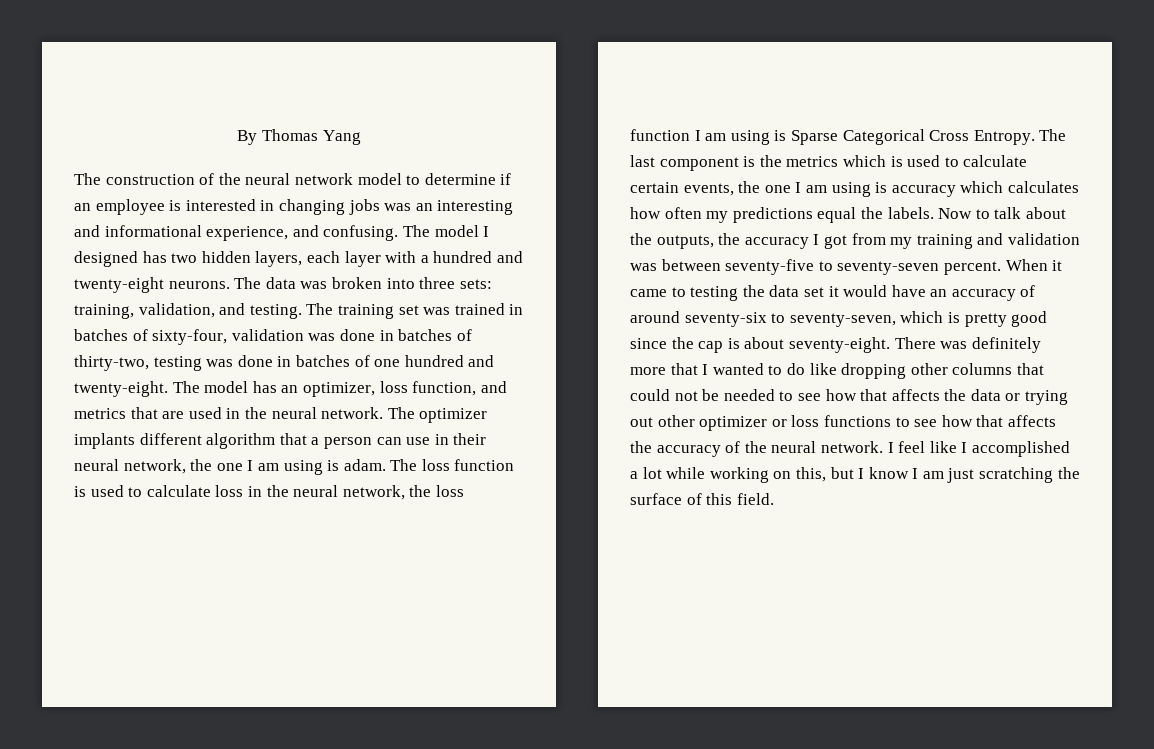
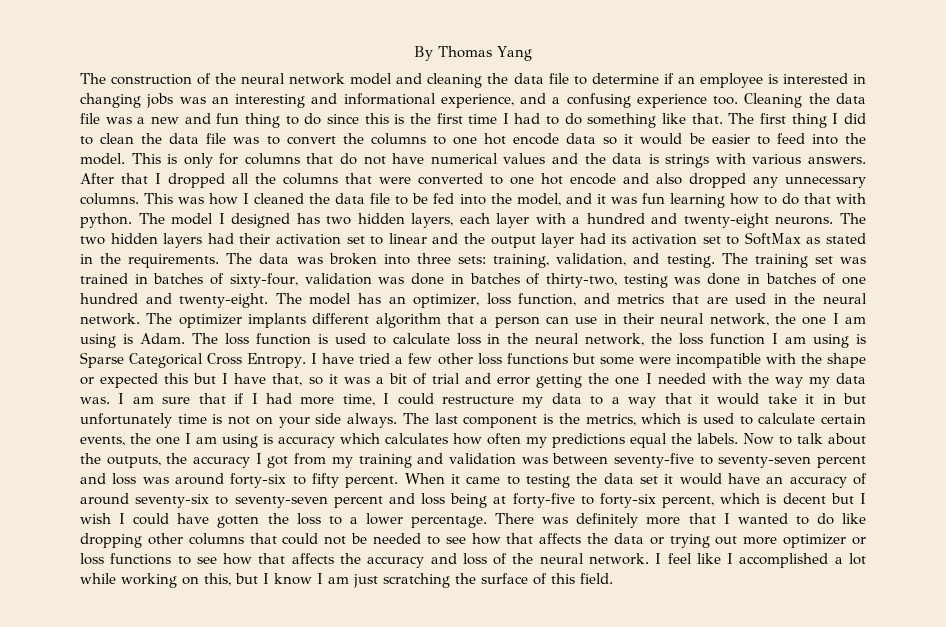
(402, 179) none -> [396,73,569,88] and cleaning the data file
[323,225,399,241] confusing. -> [552,93,866,108] [80,113,867,128] [80,133,866,145] [80,153,866,168] [80,173,866,188] [80,193,866,208] [80,213,132,228] a confusing experience too. Cleaning the data file was a new and fun thing to do since this is the first time I had to do something like that. The first thing I did to clean the data file was to convert the columns to one hot encode data so it would be easier to feed into the model. This is only for columns that do not have numerical values and the data is strings with various answers. After that I dropped all the columns that were converted to one hot encode and also dropped any unnecessary columns. This was how I cleaned the data file to be fed into the model, and it was fun learning how to do that with python.
(262, 283) none -> [80,232,867,248] [80,253,253,268] two hidden layers had their activation set to linear and the output layer had its activation set to SoftMax as stated in the requirements. The
[343,459,386,471] adam. -> [139,333,185,344] Adam.
(1035, 137) none -> [311,353,866,368] [80,373,867,388] [80,393,866,408] [80,413,398,428] I have tried a few other loss functions but some were incompatible with the shape or expected this but I have that, so it was a bit of trial and error getting the one I needed with the way my data was. I am sure that if I had more time, I could restructure my data to a way that it would take it in but unfortunately time is not on your side always.
[786,156,839,167] metrics -> [585,414,636,426] metrics,
(940, 268) none -> [817,456,866,468] [80,473,339,488] percent and loss was around forty-six to fifty
[789,311,1048,327] [630,337,890,353] seventy-seven, which is pretty good since the cap is about seventy-eight. -> [234,493,866,508] [80,513,488,528] seventy-seven percent and loss being at forty-five to forty-six percent, which is decent but I wish I could have gotten the loss to a lower percentage.
[657,415,695,427] other -> [743,537,778,545] more
(721, 451) none -> [430,553,487,565] and loss

